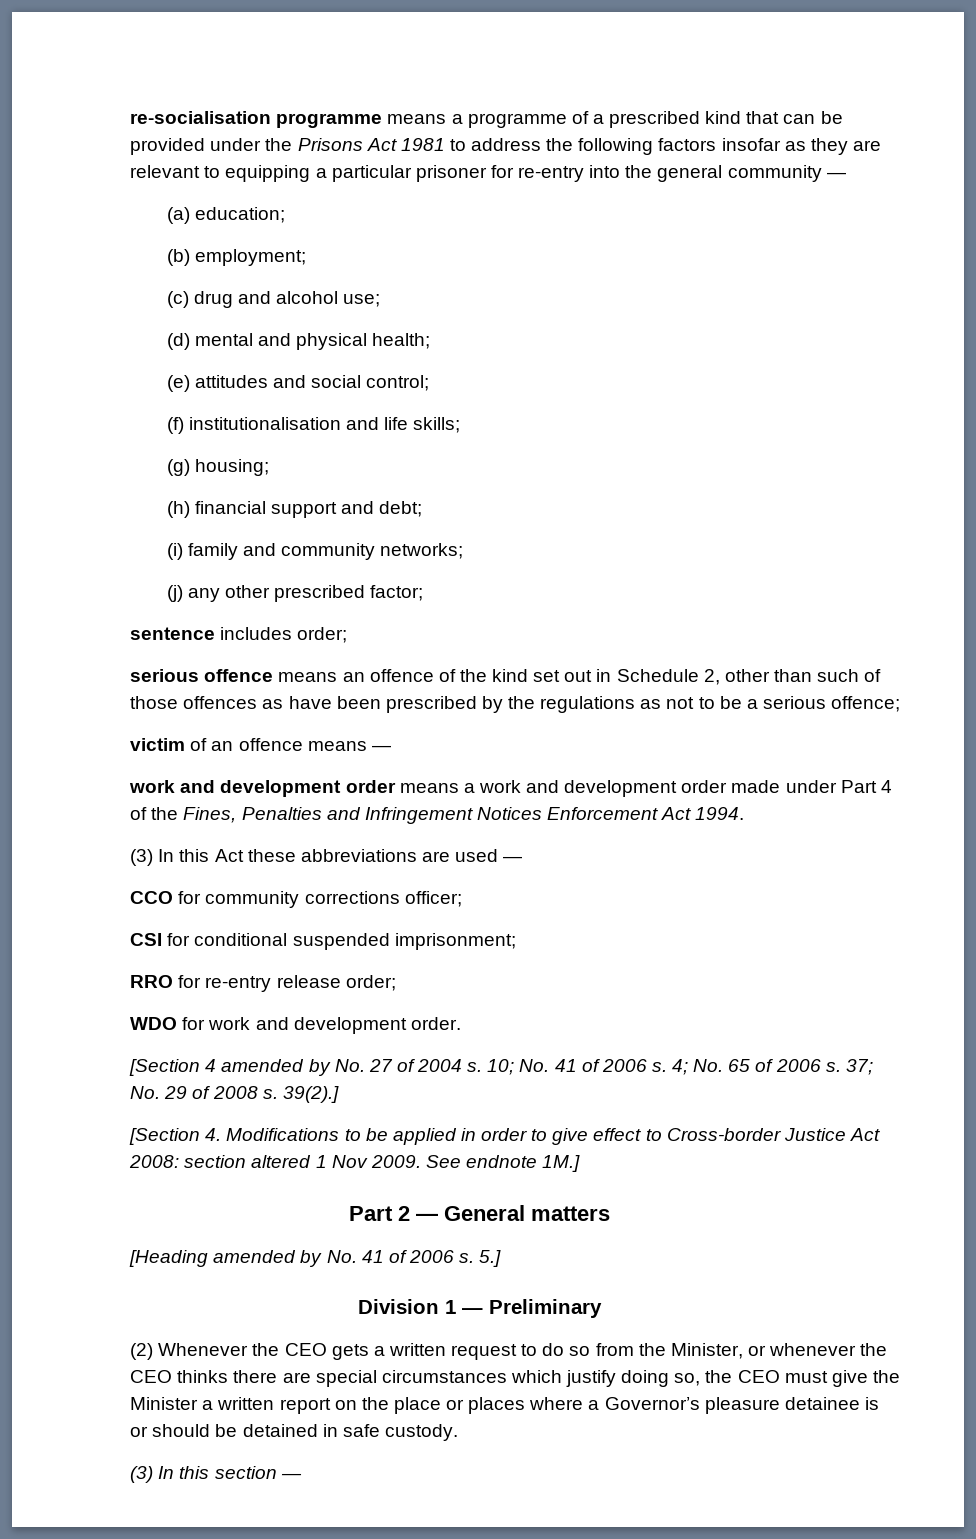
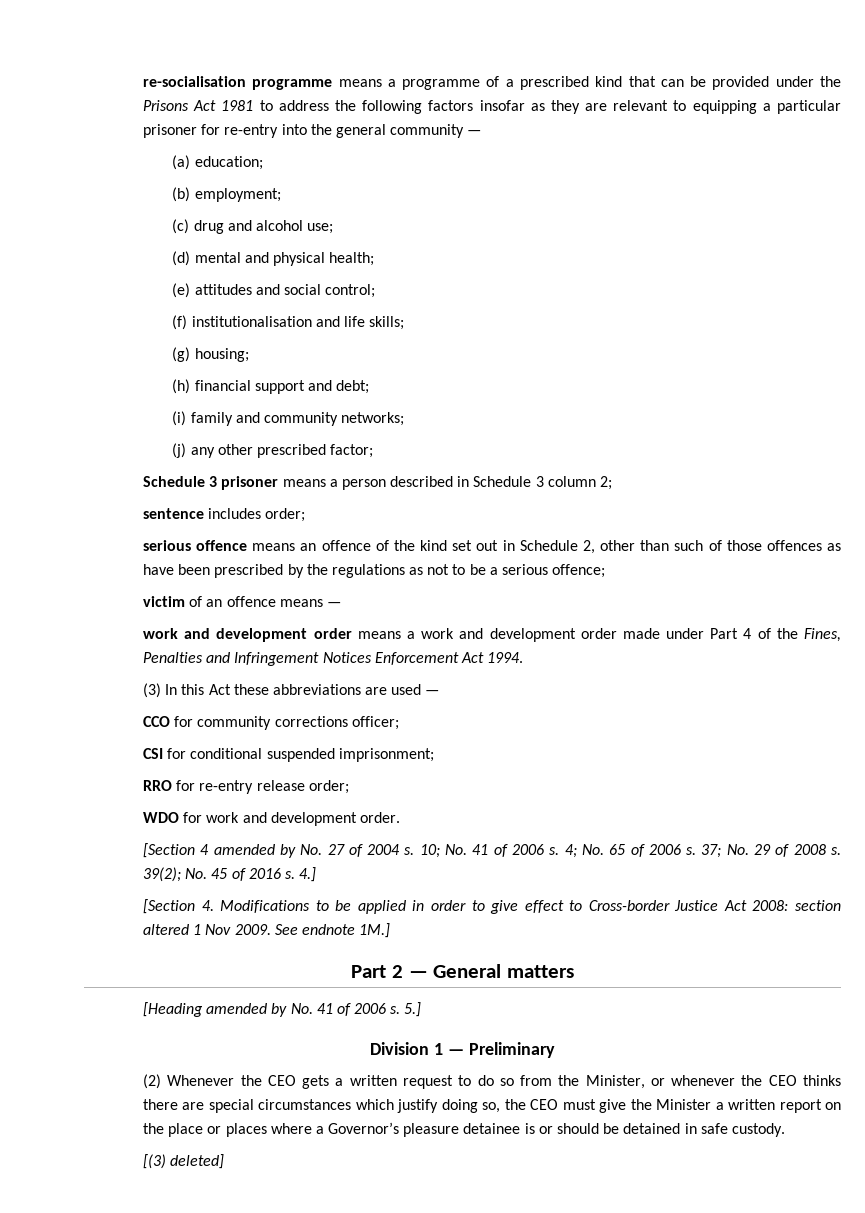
(424, 593) none -> [142,476,613,490] // Schedule 3 prisoner means a person described in Schedule 3 column 2;
[282,1086,339,1103] 39(2).] -> [142,867,317,882] 39(2); No. 45 of 2016 s. 4.]
[130,1466,302,1483] (3) In this section — -> [142,1154,225,1169] [(3) deleted]

